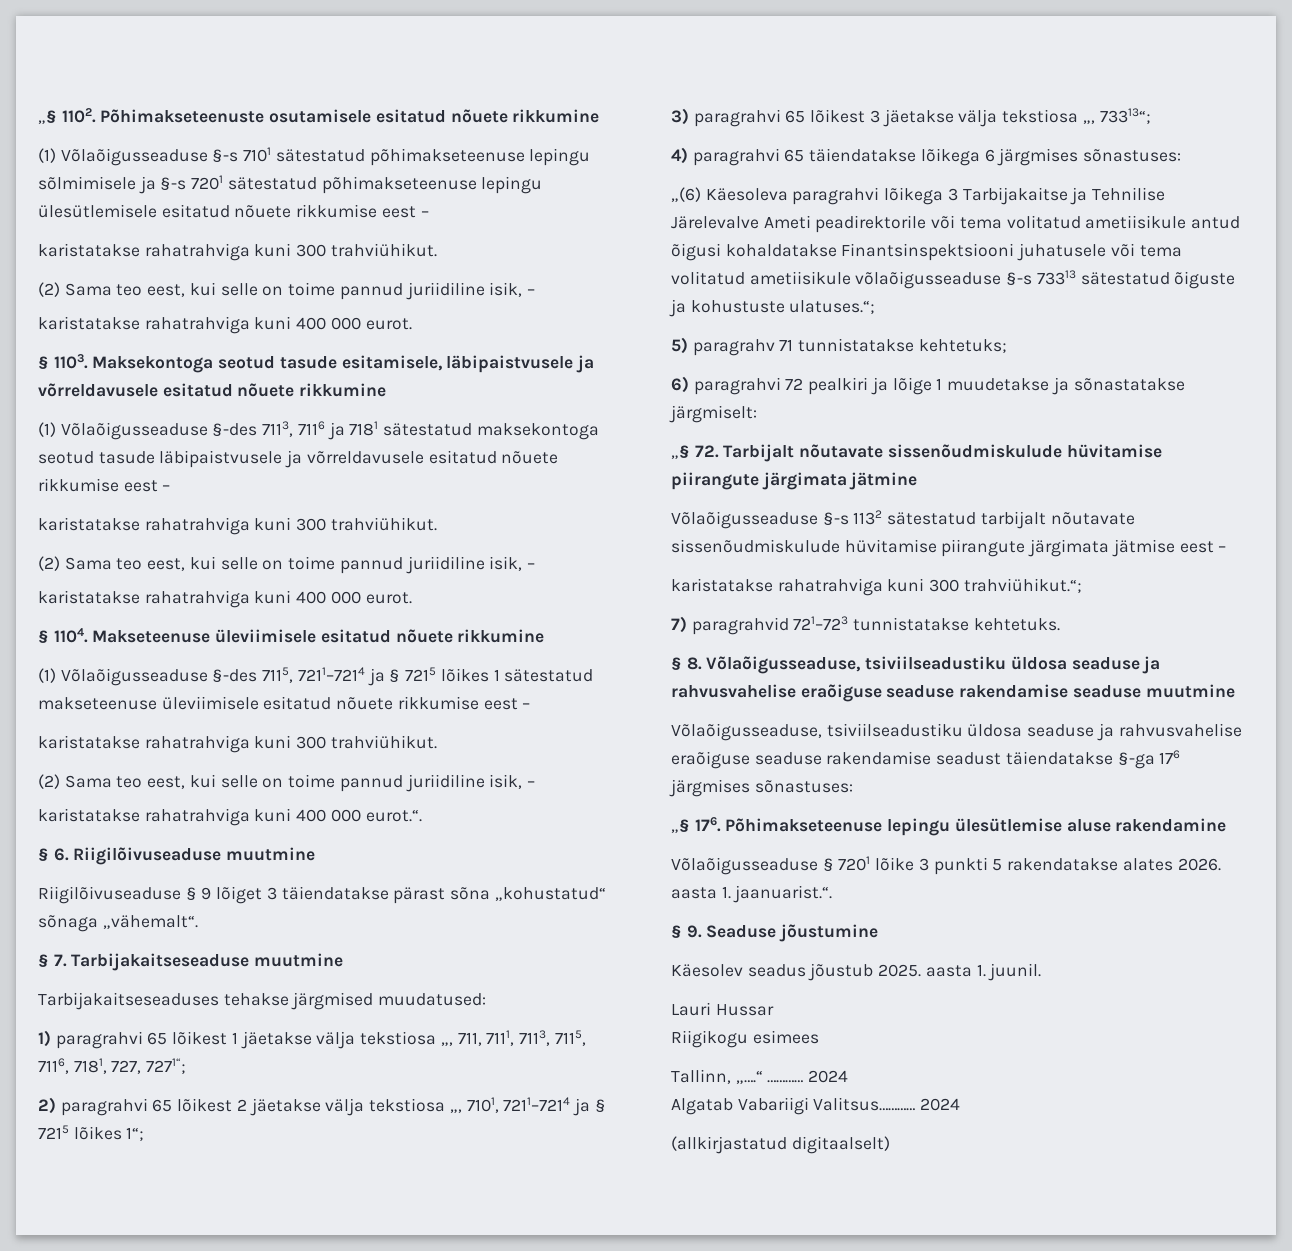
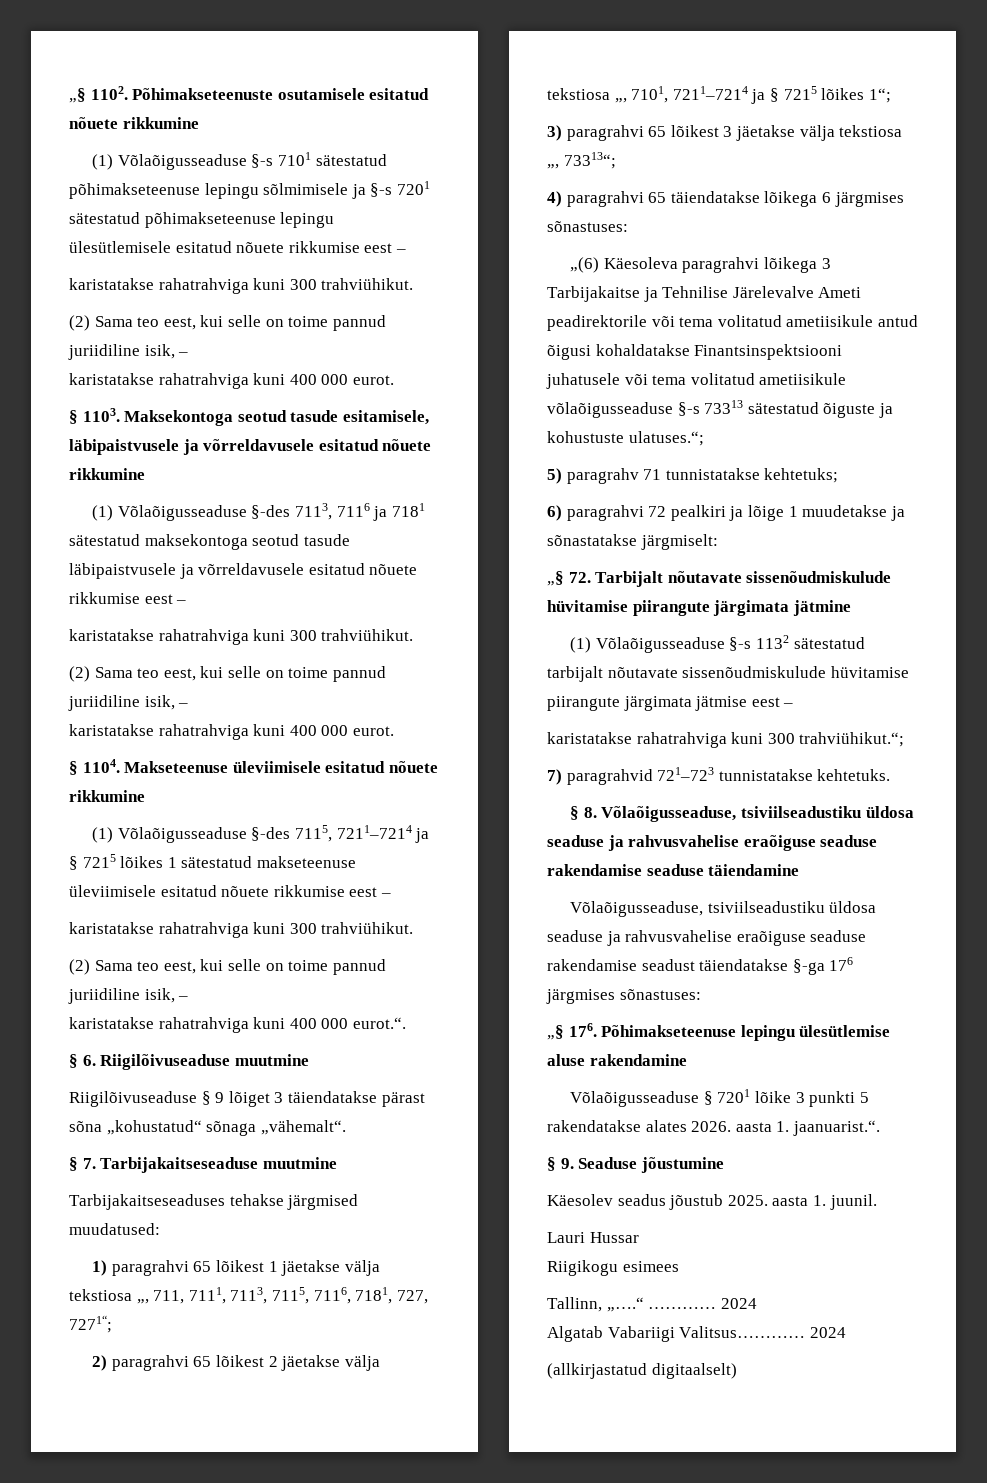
(918, 481) none -> [570,637,592,653] (1)
[1145,684,1235,698] muutmine -> [708,864,800,876] täiendamine

